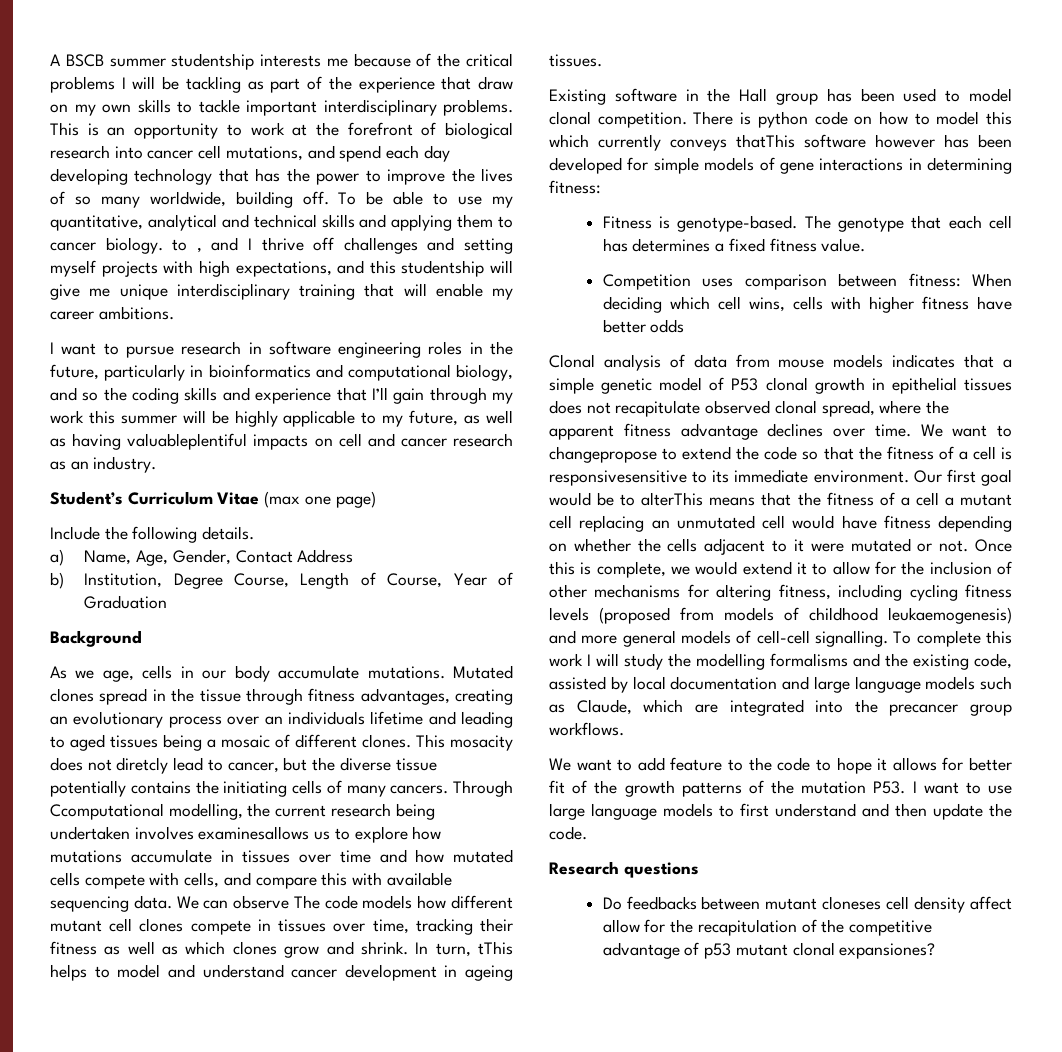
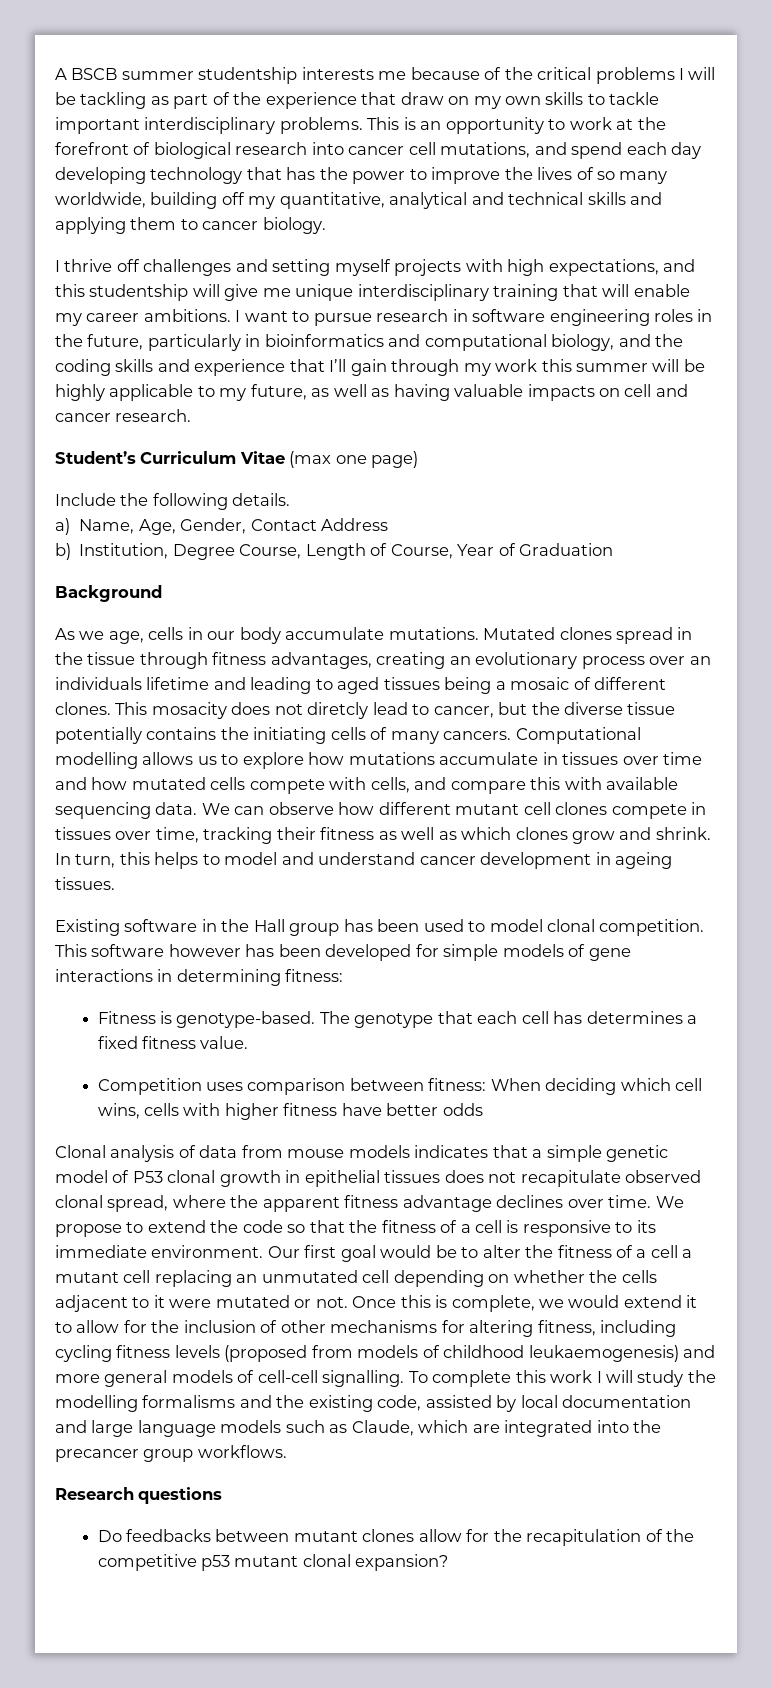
[302,191,483,205] off. To be able to use -> [221,192,245,205] off
[172,237,239,253] to , and -> (326, 225) //
(174, 313) // -> (231, 315) none
[82,392,99,401] so -> (651, 340) none
[127,433,248,450] valuableplentiful -> [454,384,524,397] valuable
[453,433,513,447] [50,456,157,473] research as an industry. -> [115,409,192,422] research.
[453,780,513,797] [50,803,435,820] [50,826,310,840] Through Ccomputational modelling, the current research being undertaken involves examinesallows -> [515,727,641,744] [55,752,194,769] Computational modelling allows
[293,895,413,909] The code models -> (334, 808) none
[478,941,513,955] tThis -> [119,852,150,865] this
[693,111,1012,128] [549,134,795,151] There is python code on how to model this which currently conveys thatThis -> [55,944,87,957] This
[952,425,1012,437] [549,446,657,463] want to changepropose -> [55,1224,122,1237] propose
[549,470,687,486] responsivesensitive -> [522,1220,611,1237] responsive
[641,492,792,506] alterThis means that -> [482,1245,521,1258] alter
[792,515,931,529] would have fitness -> (390, 1276) none
[549,757,1013,774] [549,780,1012,797] [549,803,1012,820] [549,826,587,840] // We want to add feature to the code to hope it allows for better fit of the growth patterns of the mutation P53. I want to use large language models to first understand and then update the code. -> (287, 1451) none
[822,896,1013,913] cloneses cell density affect -> [362,1529,415,1542] clones
[602,942,700,959] advantage of -> (197, 1562) none
[839,943,936,959] expansiones? -> [355,1554,449,1571] expansion?

